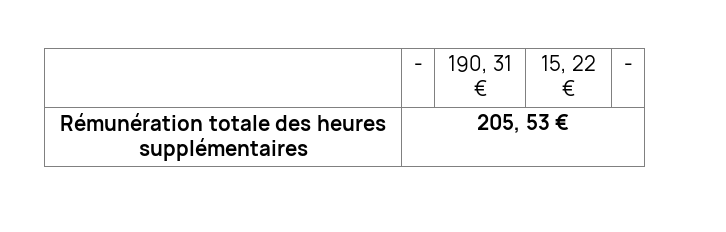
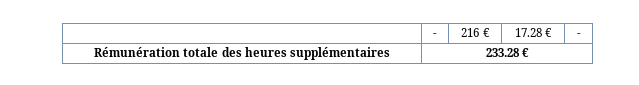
[448,55,512,74] [473,80,487,96] [541,55,596,74] 190, 31 € | 15, 22 -> [461,28,490,37] [514,28,542,37] 216 € | 17.28
[476,114,550,133] 205, 53 -> [485,48,520,57] 233.28

